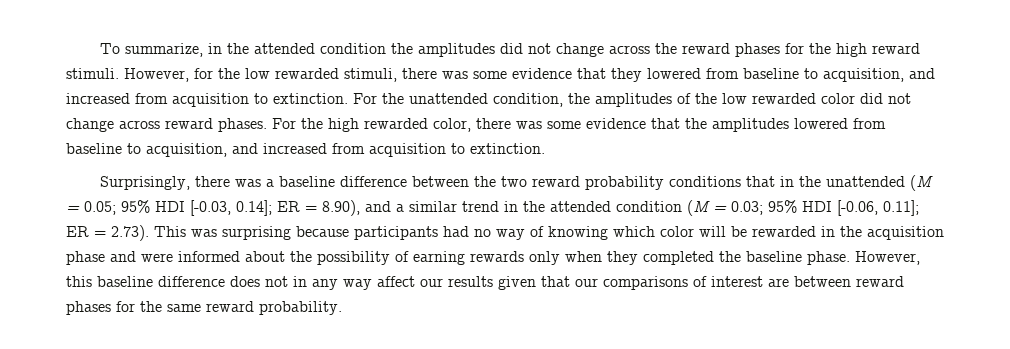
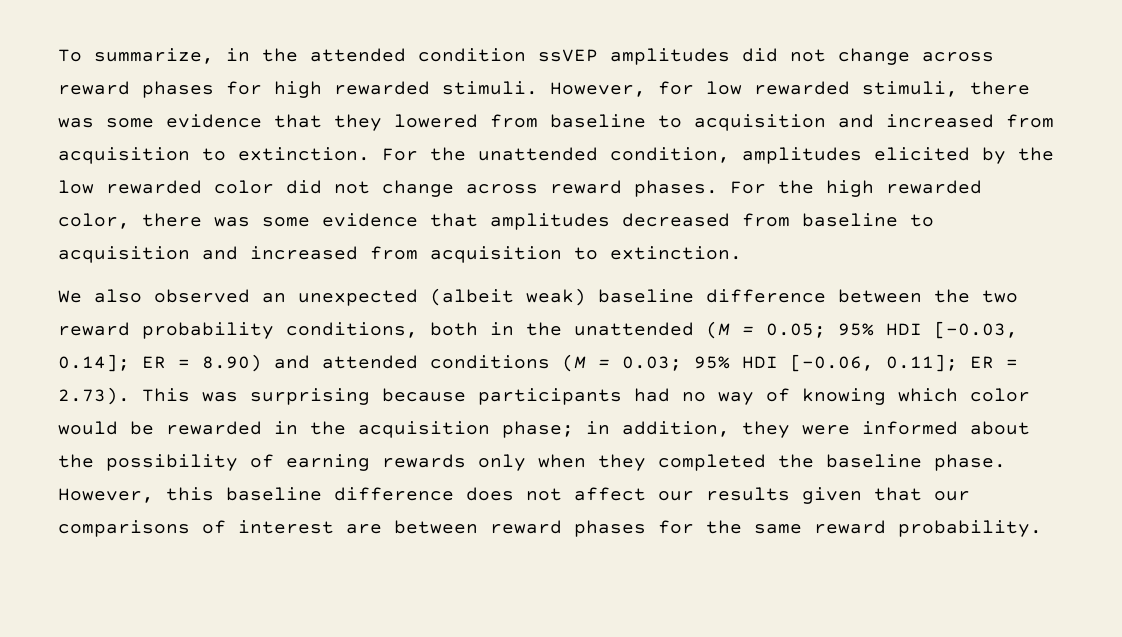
[391,43,414,54] the -> [538,49,598,62] ssVEP
[655,43,921,57] the reward phases for the high reward -> [58,81,430,98] reward phases for high rewarded
[218,68,240,79] the -> (694, 88) none
[823,68,904,82] acquisition, -> [694,114,826,131] acquisition
[568,93,691,107] the amplitudes of -> [742,147,1006,164] amplitudes elicited by
[685,118,886,132] [66,143,227,157] the amplitudes lowered from baseline to acquisition, -> [490,213,934,230] [58,246,190,263] amplitudes decreased from baseline to acquisition
[100,176,275,190] Surprisingly, there was a -> [58,288,586,306] We also observed an unexpected (albeit weak)
[669,176,776,187] conditions that -> [286,322,478,338] conditions, both
[322,200,682,216] 8.90), and a similar trend in the attended condition -> [202,354,550,372] 8.90) and attended conditions
[699,226,726,237] will -> [58,421,118,435] would
[66,251,136,265] phase and -> [502,421,790,438] phase; in addition, they
[293,276,372,290] in any way -> (562, 494) none

